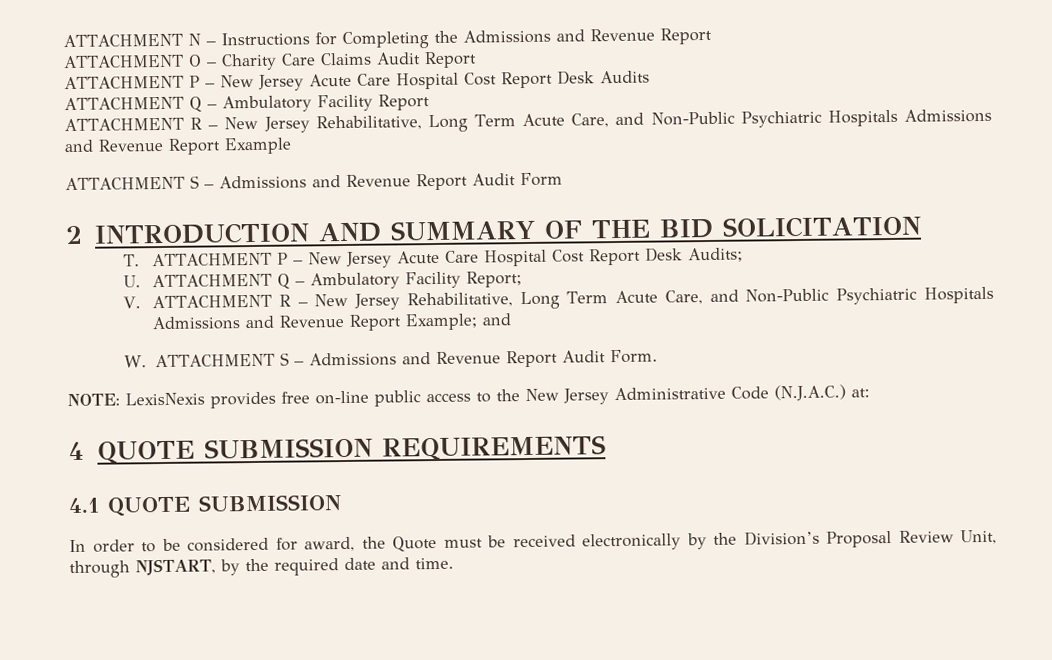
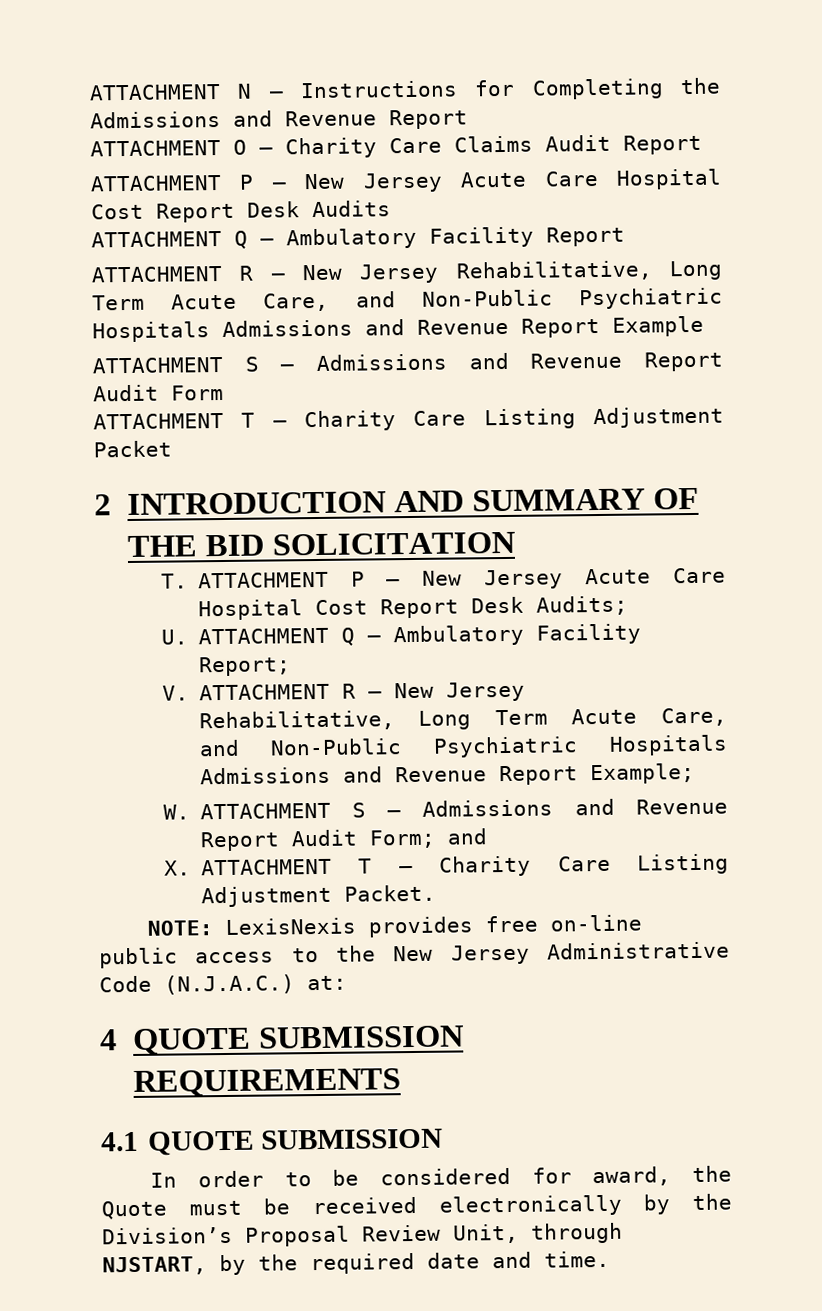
(563, 179) none -> [93,406,724,432] [93,440,172,458] // ATTACHMENT T – Charity Care Listing Adjustment Packet
[482,313,512,326] and -> (695, 773) none
[609,349,658,364] Form. -> [368,828,488,849] [164,853,729,877] [200,884,436,908] Form; and // X. ATTACHMENT T – Charity Care Listing Adjustment Packet.

